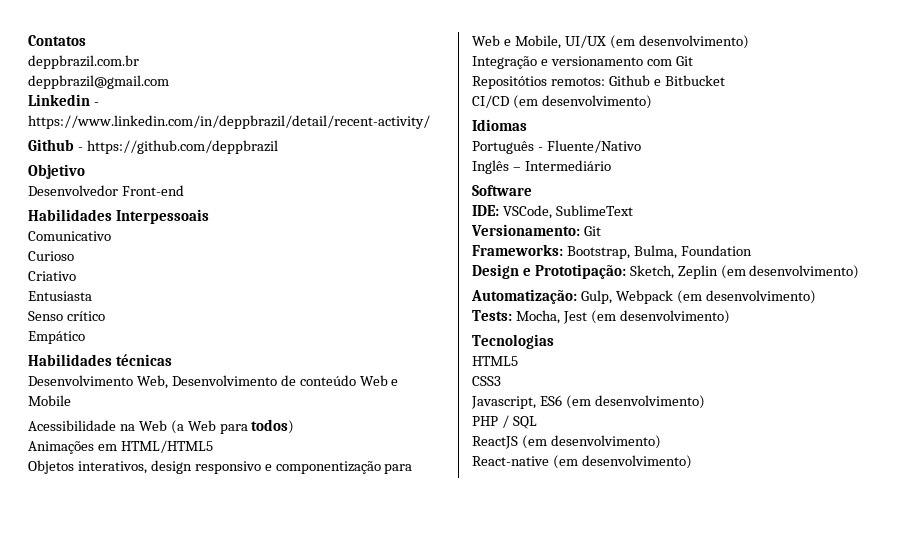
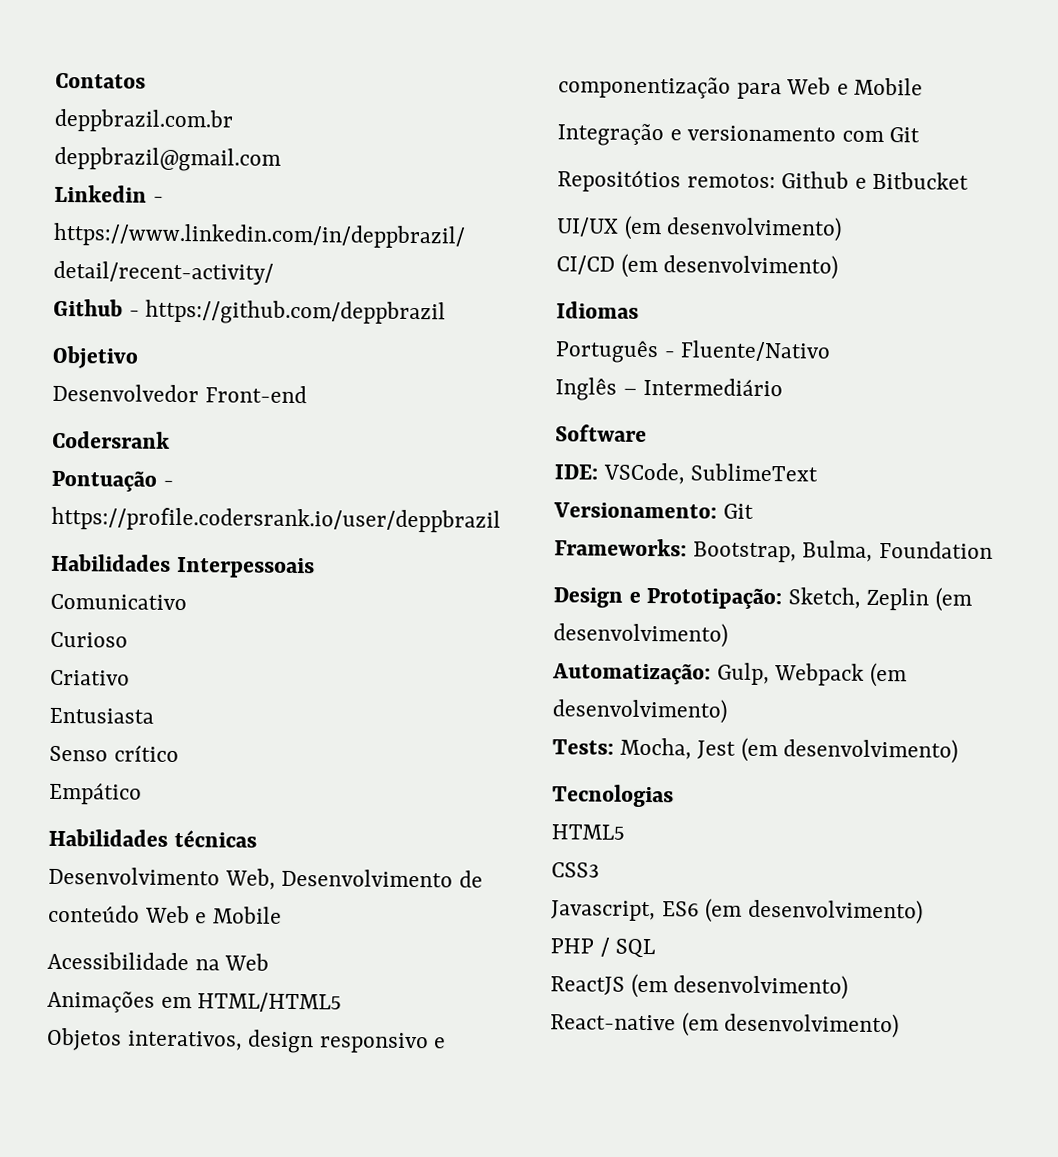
(184, 190) none -> [52,430,170,449] [51,469,174,492] [51,506,501,533] // Codersrank // Pontuação - https://profile.codersrank.io/user/deppbrazil
[170,419,295,434] (a Web para todos) -> (270, 962) none
[514,35,749,49] Mobile, UI/UX (em desenvolvimento) -> [854,77,924,96] Mobile
(725, 80) none -> [556,215,843,242] // UI/UX (em desenvolvimento)

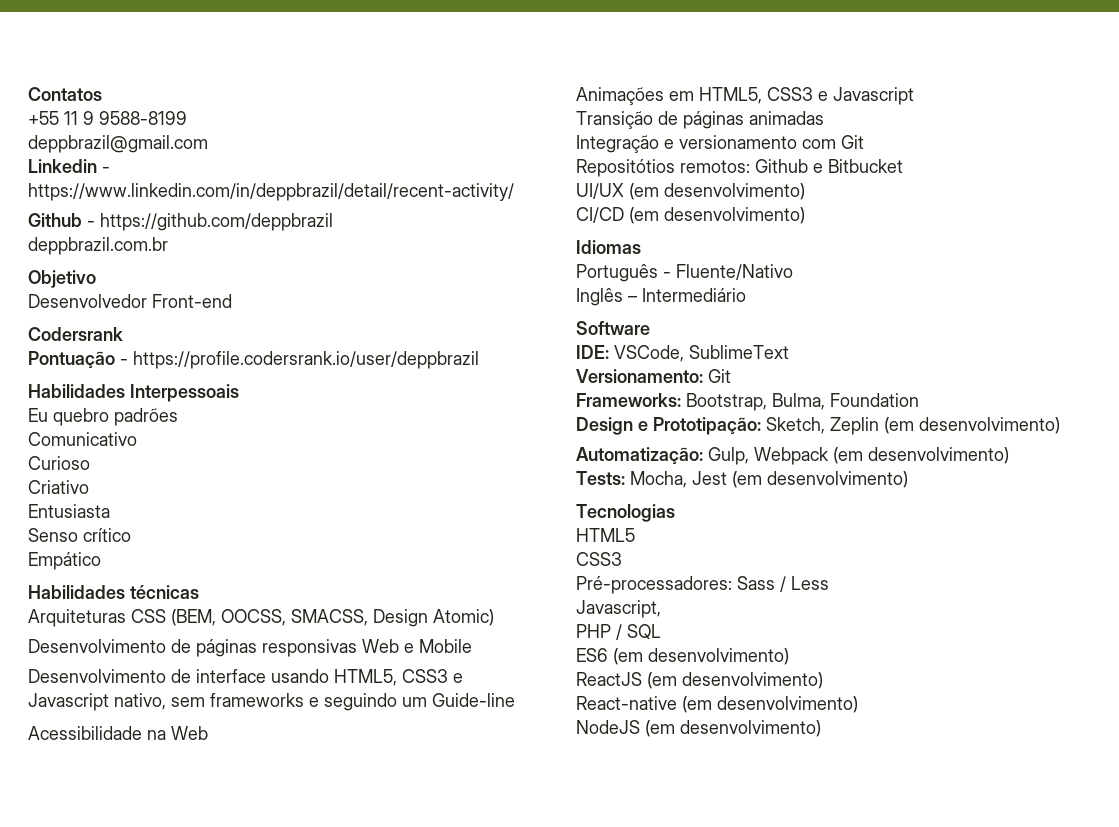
[54,108,233,133] deppbrazil.com.br -> [28,111,187,125] +55 11 9 9588-8199
(447, 312) none -> [28,237,168,255] // deppbrazil.com.br
(315, 567) none -> [28,408,178,426] // Eu quebro padrões
[48,866,483,890] [48,904,282,924] Desenvolvimento Web, Desenvolvimento de conteúdo Web e Mobile -> [28,609,494,627] [28,639,472,657] [28,669,463,686] [28,693,515,711] Arquiteturas CSS (BEM, OOCSS, SMACSS, Design Atomic) // Desenvolvimento de páginas responsivas Web e Mobile // Desenvolvimento de interface usando HTML5, CSS3 e Javascript nativo, sem frameworks e seguindo um Guide-line
[197,992,343,1013] [46,1027,447,1054] [558,76,924,100] HTML/HTML5 // Objetos interativos, design responsivo e componentização para Web e Mobile -> [699,87,914,105] [576,111,824,129] HTML5, CSS3 e Javascript // Transição de páginas animadas
[551,898,923,925] Javascript, ES6 (em desenvolvimento) -> [576,576,829,594] [576,600,661,618] Pré-processadores: Sass / Less // Javascript,
(656, 948) none -> [576,648,789,665] // ES6 (em desenvolvimento)
(900, 1025) none -> [576,720,821,737] // NodeJS (em desenvolvimento)

